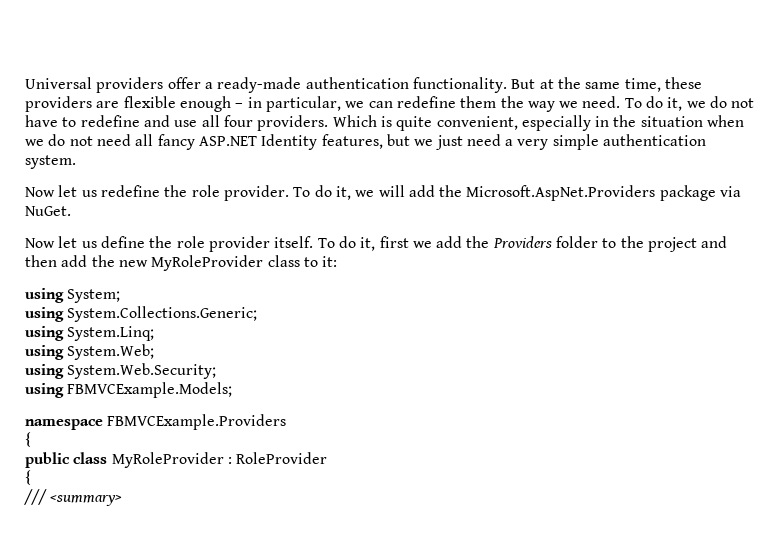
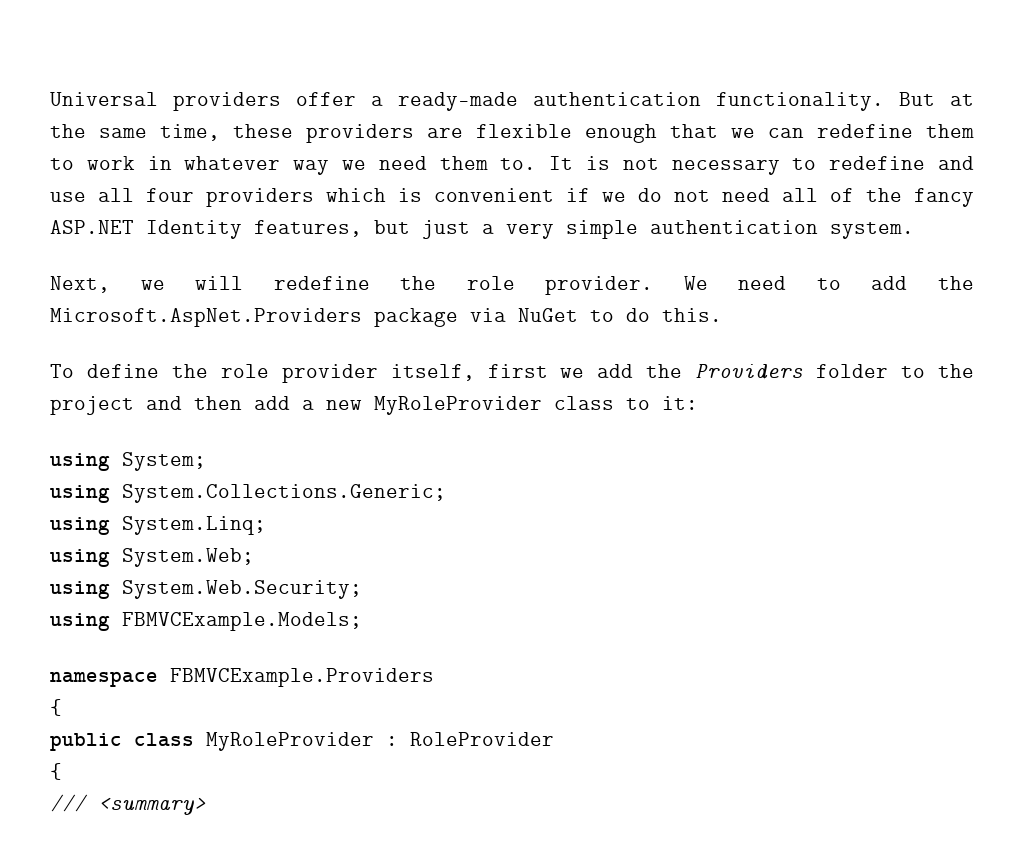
[235,96,341,112] – in particular, -> [670,124,718,138] that
[500,96,755,112] [25,115,58,127] the way we need. To do it, we do not have -> [50,156,780,175] to work in whatever way we need them to. It is not necessary
[257,115,745,131] providers. Which is quite convenient, especially in the situation when -> [206,188,590,207] providers which is convenient if
(154, 140) none -> [830,188,902,202] of the
[414,134,501,150] we just need -> [422,220,470,239] just
[25,185,97,197] Now let us -> [50,276,244,293] Next, we will
[293,185,405,200] To do it, we will -> [683,276,841,291] We need to
[25,206,71,216] [25,236,376,252] NuGet. // Now let us define the role provider itself. To do it, -> [518,308,722,322] [50,364,475,383] NuGet to do this. // To define the role provider itself,
[91,255,115,267] the -> [302,400,314,410] a

